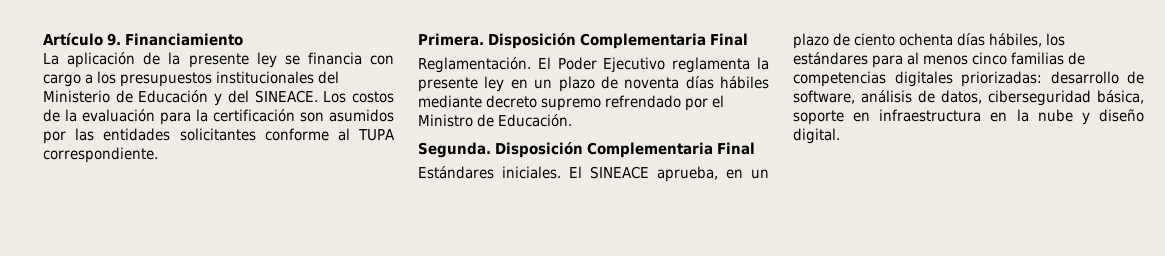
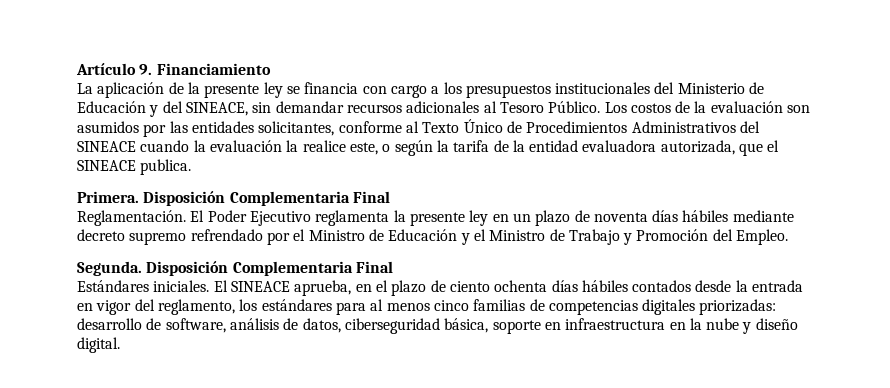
[254,90,318,103] SINEACE. -> [185,101,601,116] SINEACE, sin demandar recursos adicionales al Tesoro Público.
[160,109,295,125] para la certificación -> (783, 107) none
[179,128,256,141] solicitantes -> [258,121,335,136] solicitantes,
[358,129,396,141] [43,147,158,163] TUPA correspondiente. -> [422,119,760,133] [77,140,780,156] [77,159,192,175] Texto Único de Procedimientos Administrativos del SINEACE cuando la evaluación la realice este, o según la tarifa de la entidad evaluadora autorizada, que el SINEACE publica.
[498,114,573,127] Educación. -> [388,229,789,245] Educación y el Ministro de Trabajo y Promoción del Empleo.
[751,169,769,179] un -> [375,280,388,292] el
[989,33,1043,47] hábiles, -> [581,280,804,292] [77,299,235,315] hábiles contados desde la entrada en vigor del reglamento,

